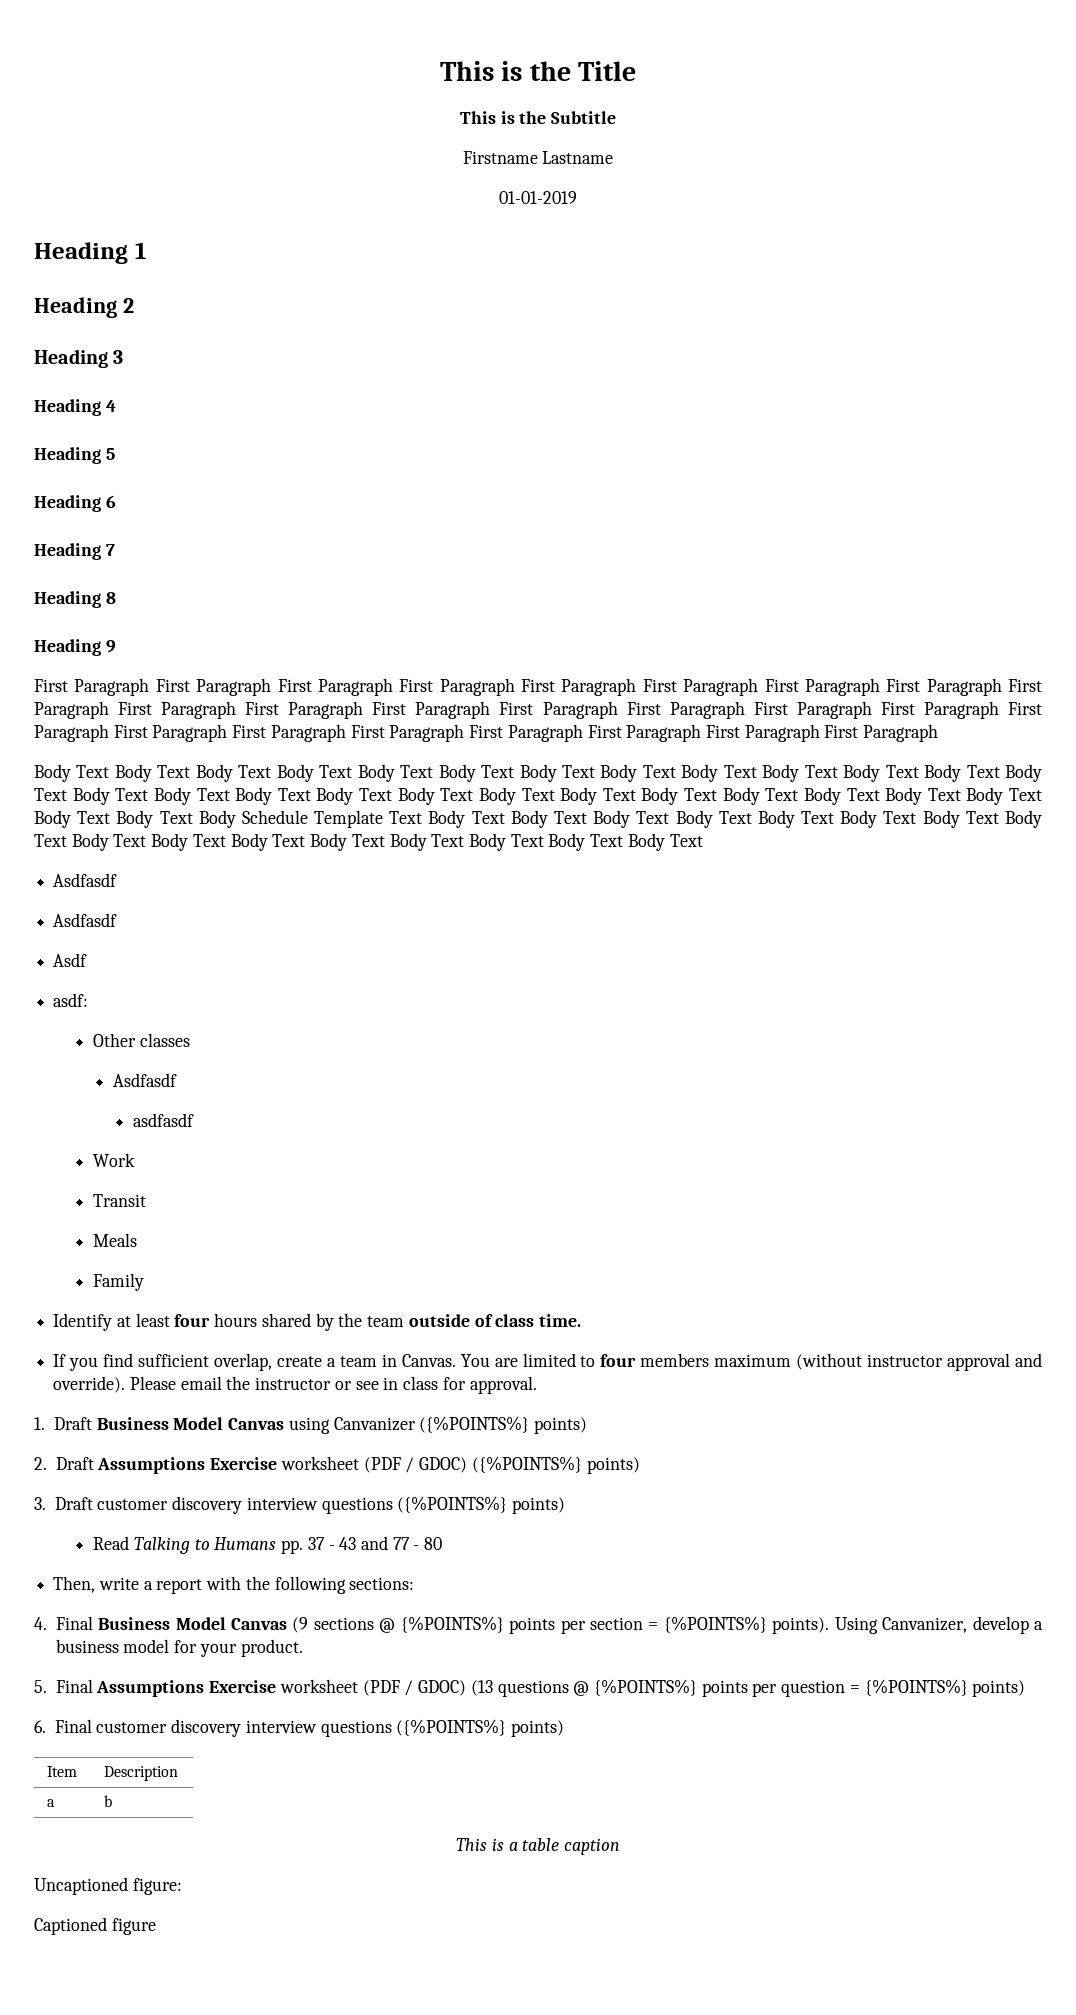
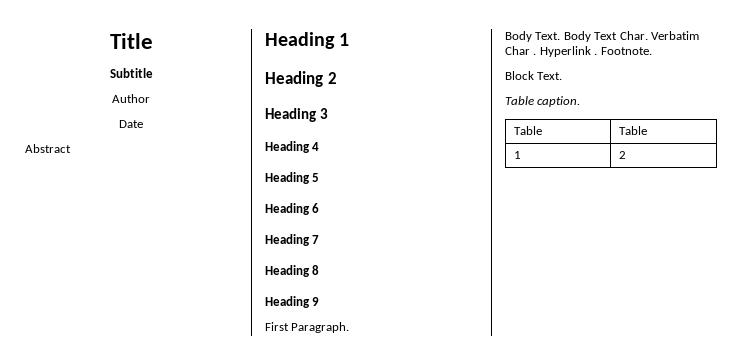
[439,61,637,81] [459,111,617,124] [462,151,614,164] [499,191,577,204] This is the Title // This is the Subtitle // Firstname Lastname // 01-01-2019 -> [109,33,153,49] [109,68,153,78] [112,94,150,103] [119,120,143,128] [25,144,71,153] Title // Subtitle // Author // Date // Abstract
[74,678,1042,696] [34,701,1043,719] [34,724,939,742] [34,764,1043,782] [34,787,1042,805] [34,810,1042,828] [34,833,703,851] [53,873,118,887] [53,913,118,927] [53,953,88,967] [53,993,89,1007] [93,1033,190,1047] [113,1073,178,1087] [133,1113,195,1127] [93,1153,136,1167] [93,1194,147,1207] [93,1233,138,1247] [93,1273,145,1291] [53,1313,581,1331] [53,1353,1042,1371] [53,1376,537,1394] [34,1416,588,1434] [34,1456,640,1474] [34,1496,566,1514] [93,1536,443,1554] [53,1576,415,1594] [34,1616,1043,1634] [55,1639,303,1657] [34,1679,1026,1697] [34,1719,565,1737] [47,1766,78,1777] [104,1766,179,1781] [47,1799,56,1807] [104,1795,113,1807] [456,1838,620,1855] [34,1877,182,1895] [34,1917,156,1935] Paragraph First Paragraph First Paragraph First Paragraph First Paragraph First Paragraph First Paragraph First Paragraph First Paragraph First Paragraph First Paragraph First Paragraph First Paragraph First Paragraph First Paragraph First Paragraph First Paragraph First Paragraph First Paragraph First Paragraph First Paragraph First Paragraph First Paragraph First Paragraph // Body Text Body Text Body Text Body Text Body Text Body Text Body Text Body Text Body Text Body Text Body Text Body Text Body Text Body Text Body Text Body Text Body Text Body Text Body Text Body Text Body Text Body Text Body Text Body Text Body Text Body Text Body Text Body Schedule Template Text Body Text Body Text Body Text Body Text Body Text Body Text Body Text Body Text Body Text Body Text Body Text Body Text Body Text Body Text Body Text Body Text // Asdfasdf // Asdfasdf // Asdf // asdf: // Other classes // Asdfasdf // asdfasdf // Work // Transit // Meals // Family // Identify at least four hours shared by the team outside of class time. // If you find sufficient overlap, create a team in Canvas. You are limited to four members maximum (without instructor approval and override). Please email the instructor or see in class for approval. // 1. Draft Business Model Canvas using Canvanizer ({%POINTS%} points) // 2. Draft Assumptions Exercise worksheet (PDF / GDOC) ({%POINTS%} points) // 3. Draft customer discovery interview questions ({%POINTS%} points) // Read Talking to Humans pp. 37 - 43 and 77 - 80 // Then, write a report with the following sections: // 4. Final Business Model Canvas (9 sections @ {%POINTS%} points per section = {%POINTS%} points). Using Canvanizer, develop a business model for your product. // 5. Final Assumptions Exercise worksheet (PDF / GDOC) (13 questions @ {%POINTS%} points per question = {%POINTS%} points) // 6. Final customer discovery interview questions ({%POINTS%} points) // Item | Description // a | b // This is a table caption // Uncaptioned figure: // Captioned figure -> [291,322,350,333] [505,31,699,42] [505,46,652,57] [505,71,563,80] [505,96,581,107] [513,126,542,135] [618,126,647,135] [513,151,521,159] [618,151,626,159] Paragraph. // Body Text. Body Text Char. Verbatim Char . Hyperlink . Footnote. // Block Text. // Table caption. // Table | Table // 1 | 2

